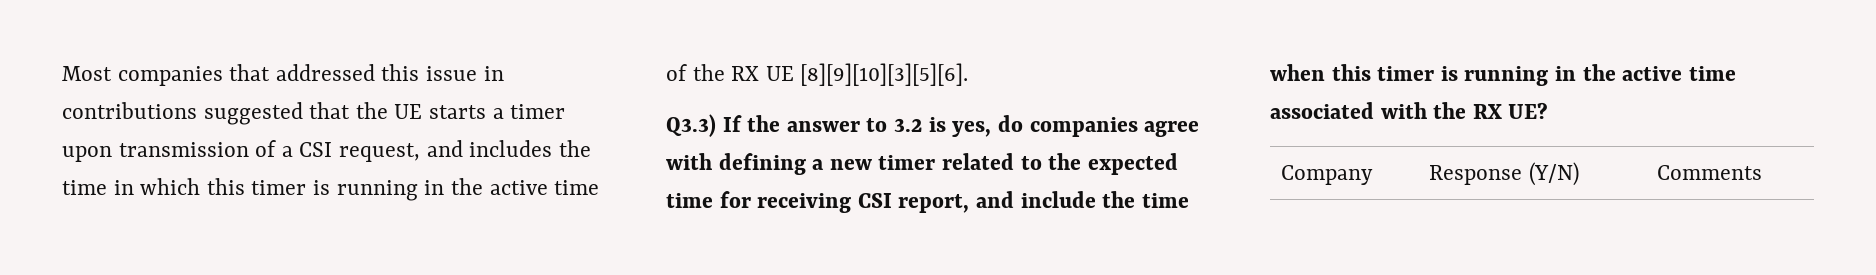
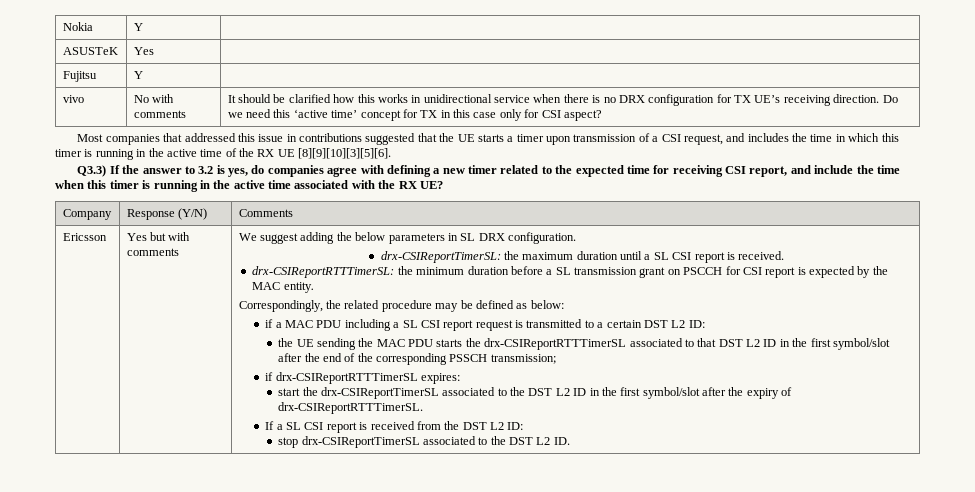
(62, 73) none -> [62,22,93,31] [133,23,143,31] [62,47,118,55] [133,47,154,55] [62,71,97,82] [133,71,143,79] [62,95,84,103] [133,94,175,103] [133,110,186,118] [227,94,898,106] [227,109,602,121] Nokia | Y | // ASUSTeK | Yes | // Fujitsu | Y | // vivo | No with comments | It should be clarified how this works in unidirectional service when there is no DRX configuration for TX UE’s receiving direction. Do we need this ‘active time’ concept for TX in this case only for CSI aspect? //
(1763, 172) none -> [62,233,107,241] [126,232,191,241] [126,248,179,256] [238,232,577,244] [380,251,785,263] [252,266,888,278] [252,282,314,293] [238,300,564,312] [265,319,705,331] [278,338,890,350] [278,353,556,365] [265,372,461,384] [278,387,793,399] [278,402,424,414] [265,421,524,433] [278,436,570,448] // Ericsson | Yes but with comments | We suggest adding the below parameters in SL DRX configuration. // drx-CSIReportTimerSL: the maximum duration until a SL CSI report is received. // drx-CSIReportRTTTimerSL: the minimum duration before a SL transmission grant on PSCCH for CSI report is expected by the MAC entity. // Correspondingly, the related procedure may be defined as below: // if a MAC PDU including a SL CSI report request is transmitted to a certain DST L2 ID: // the UE sending the MAC PDU starts the drx-CSIReportRTTTimerSL associated to that DST L2 ID in the first symbol/slot after the end of the corresponding PSSCH transmission; // if drx-CSIReportRTTTimerSL expires: // start the drx-CSIReportTimerSL associated to the DST L2 ID in the first symbol/slot after the expiry of drx-CSIReportRTTTimerSL. // If a SL CSI report is received from the DST L2 ID: // stop drx-CSIReportTimerSL associated to the DST L2 ID.

